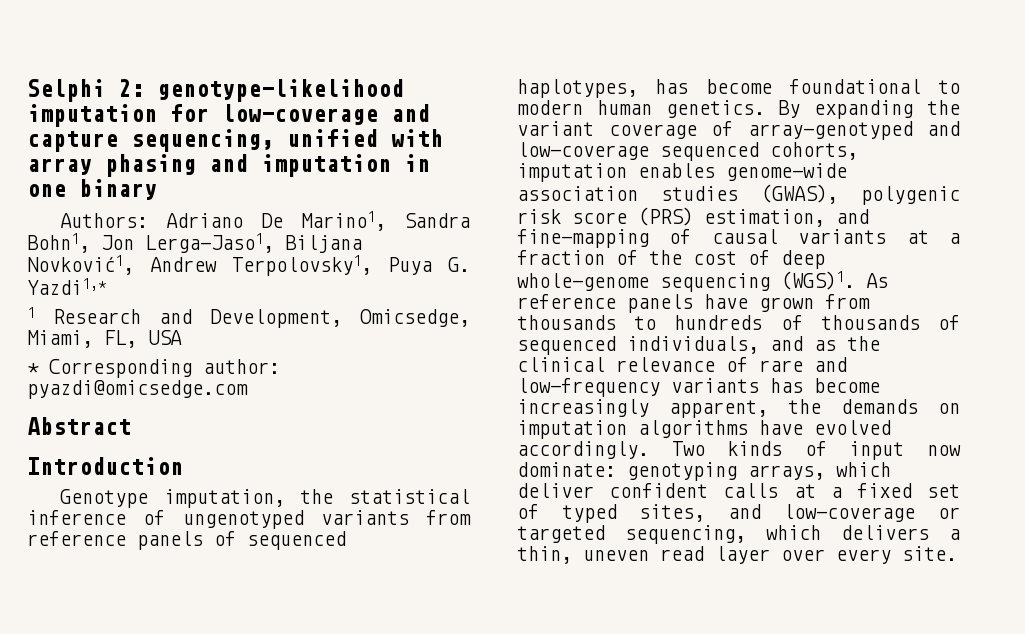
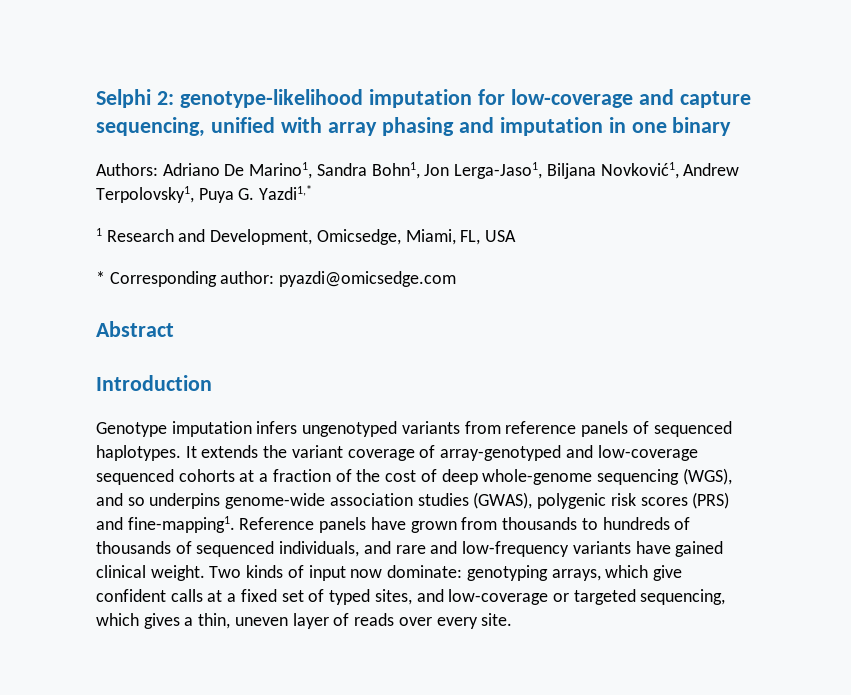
[163,489,471,508] [27,510,166,525] imputation, the statistical inference of -> [171,421,298,437] imputation infers
[517,79,960,98] [517,100,914,119] haplotypes, has become foundational to modern human genetics. By expanding -> [96,445,259,461] haplotypes. It extends
[770,142,858,160] [517,163,847,182] [517,184,960,205] [517,207,869,227] [517,229,887,248] cohorts, imputation enables genome-wide association studies (GWAS), polygenic risk score (PRS) estimation, and fine-mapping of causal variants -> [178,469,235,482] cohorts
[781,271,888,290] [517,294,616,309] (WGS)1. As reference -> [682,468,732,485] [96,492,730,509] [96,516,315,533] (WGS), and so underpins genome-wide association studies (GWAS), polygenic risk scores (PRS) and fine-mapping1. Reference
[814,336,880,351] [517,357,847,372] [517,378,880,397] [517,399,960,418] [517,420,891,439] [517,441,649,459] as the clinical relevance of rare and low-frequency variants has become increasingly apparent, the demands on imputation algorithms have evolved accordingly. -> [395,541,724,557] [96,565,205,581] rare and low-frequency variants have gained clinical weight.
[517,483,594,498] deliver -> [652,565,682,581] give
[841,525,929,540] delivers -> [143,613,180,629] gives
[660,546,770,564] read layer -> [292,613,395,629] layer of reads

